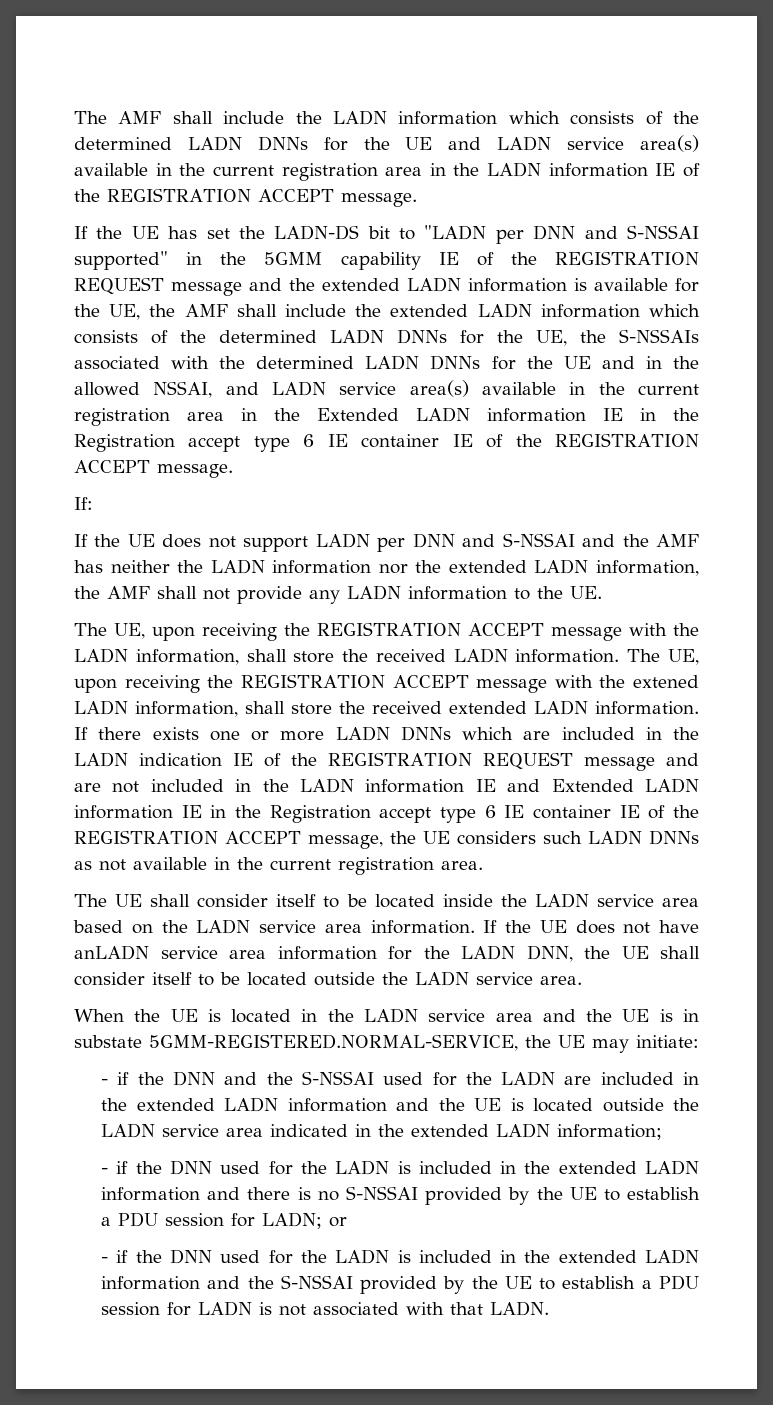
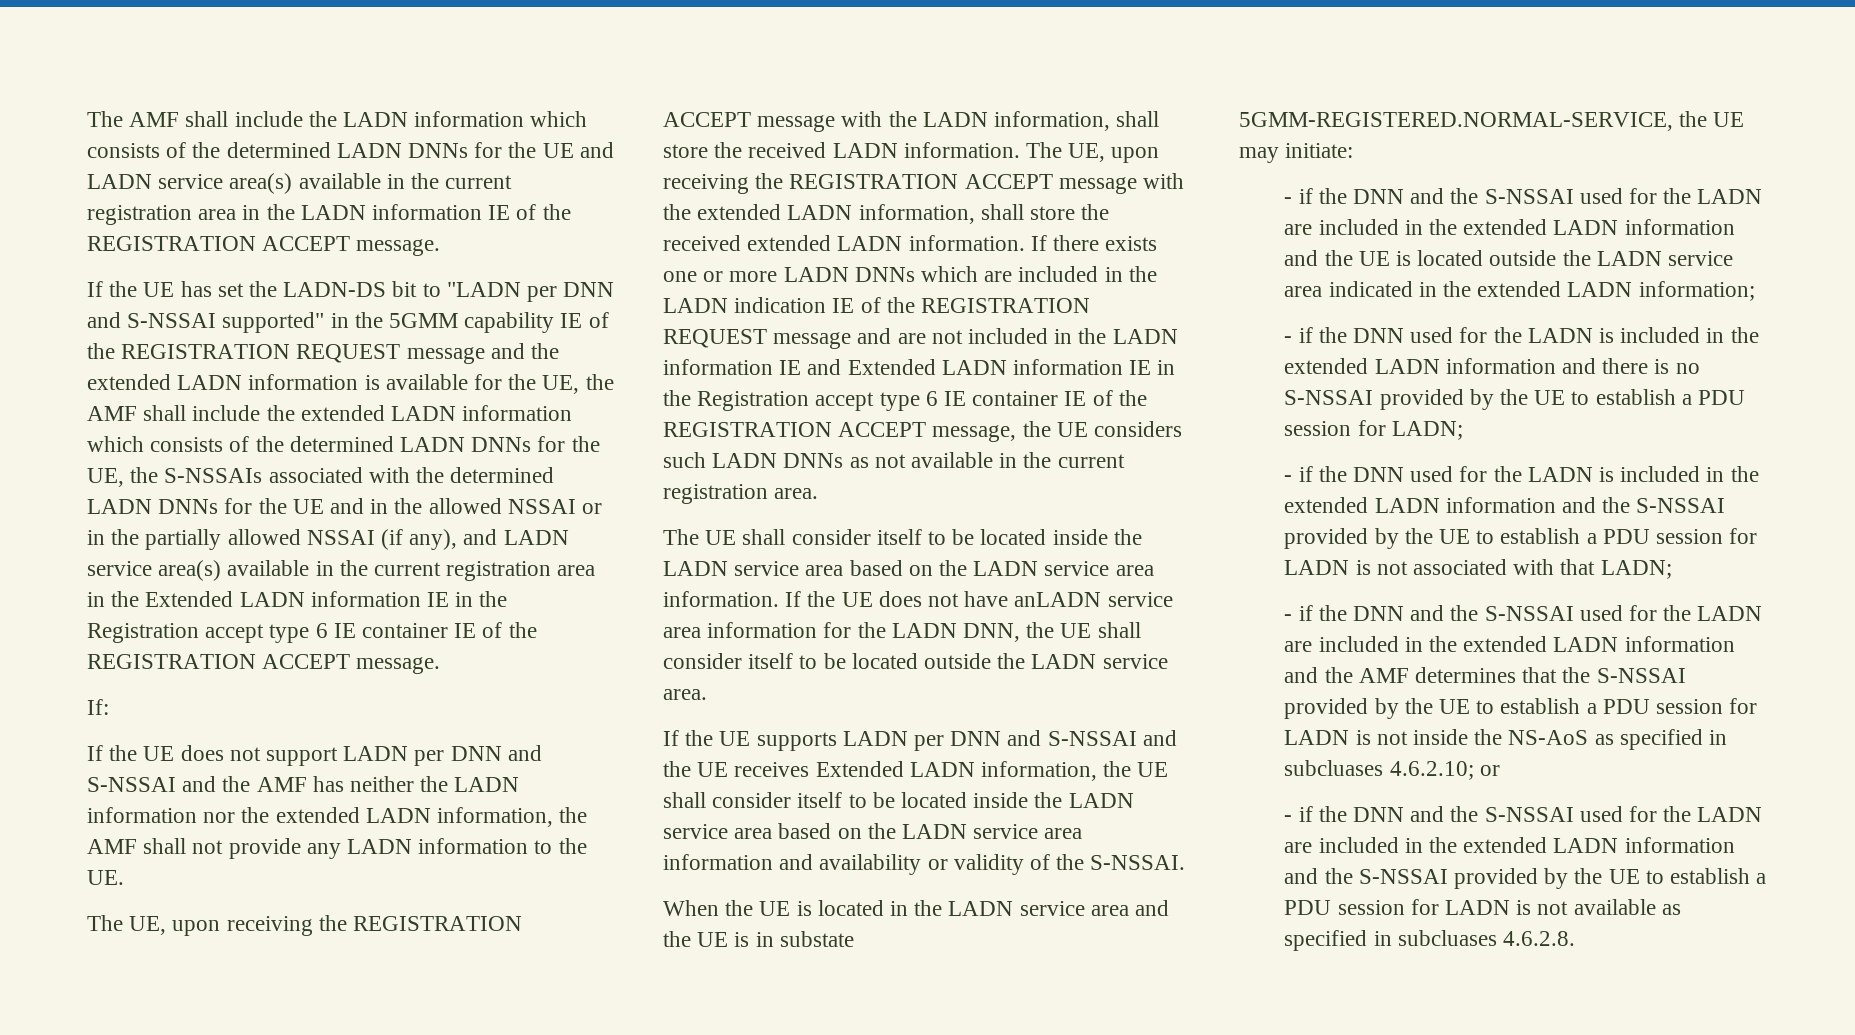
[153,381,213,398] NSSAI, -> [507,499,603,514] [87,529,458,550] NSSAI or in the partially allowed NSSAI (if any),
[633,675,699,688] extened -> [697,204,782,220] extended
(582, 980) none -> [663,730,1177,751] [663,761,1169,781] [663,792,1134,808] [663,823,1083,839] [663,854,1186,875] // If the UE supports LADN per DNN and S-NSSAI and the UE receives Extended LADN information, the UE shall consider itself to be located inside the LADN service area based on the LADN service area information and availability or validity of the S-NSSAI.
[329,1217,348,1227] or -> (1463, 430) none
[490,1301,550,1316] LADN. -> [1600,560,1672,579] [1284,605,1763,621] [1284,636,1735,652] [1284,667,1686,683] [1284,698,1758,719] [1284,729,1727,750] [1284,760,1500,780] [1284,806,1763,822] [1284,837,1735,853] [1284,868,1767,889] [1284,899,1681,915] [1284,930,1575,951] LADN; // - if the DNN and the S-NSSAI used for the LADN are included in the extended LADN information and the AMF determines that the S-NSSAI provided by the UE to establish a PDU session for LADN is not inside the NS-AoS as specified in subcluases 4.6.2.10; or // - if the DNN and the S-NSSAI used for the LADN are included in the extended LADN information and the S-NSSAI provided by the UE to establish a PDU session for LADN is not available as specified in subcluases 4.6.2.8.

